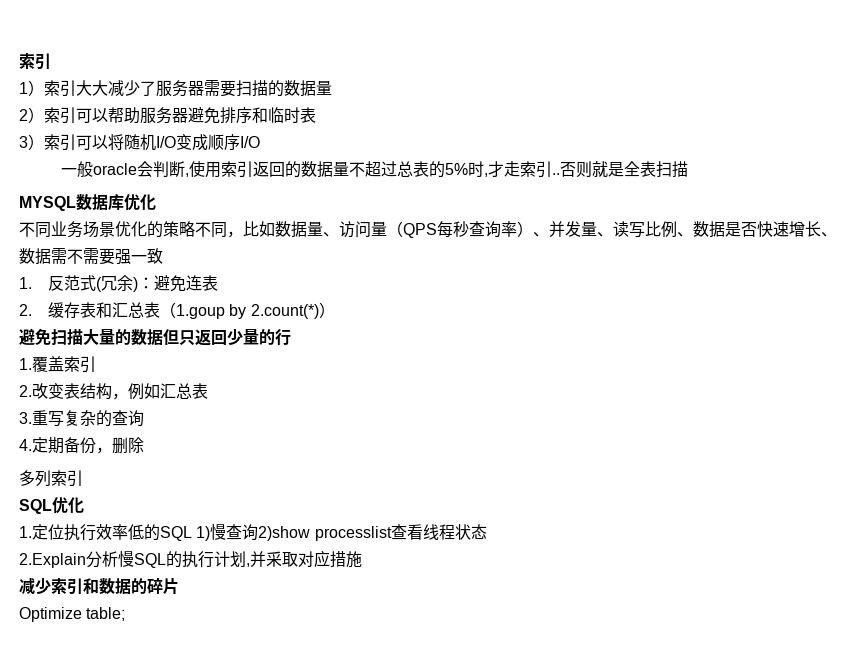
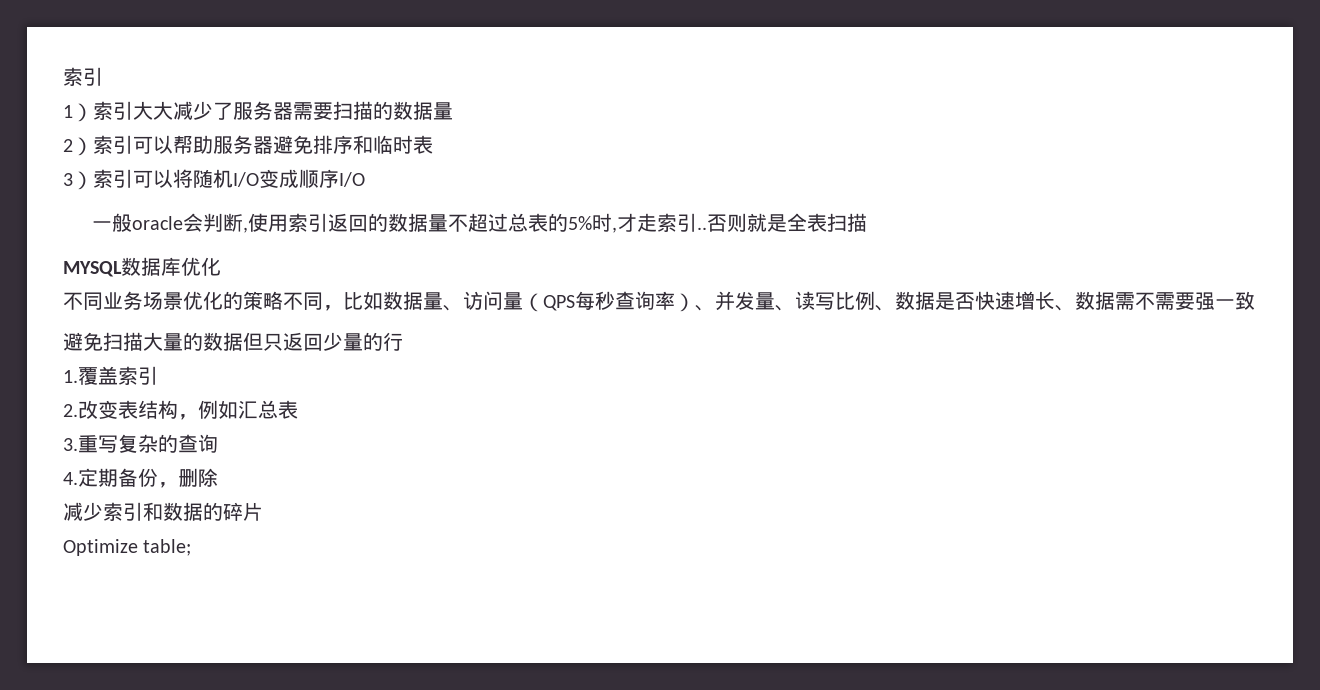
[19,275,219,292] [19,302,335,319] // 1.反范式(冗余)：避免连表 // 2.缓存表和汇总表（1.goup by 2.count(*)） -> (1255, 300) none
[19,470,83,487] [19,497,84,514] [19,523,487,541] [19,550,362,568] // 多列索引 // SQL优化 // 1.定位执行效率低的SQL 1)慢查询2)show processlist查看线程状态 // 2.Explain分析慢SQL的执行计划,并采取对应措施 -> (218, 477) none

